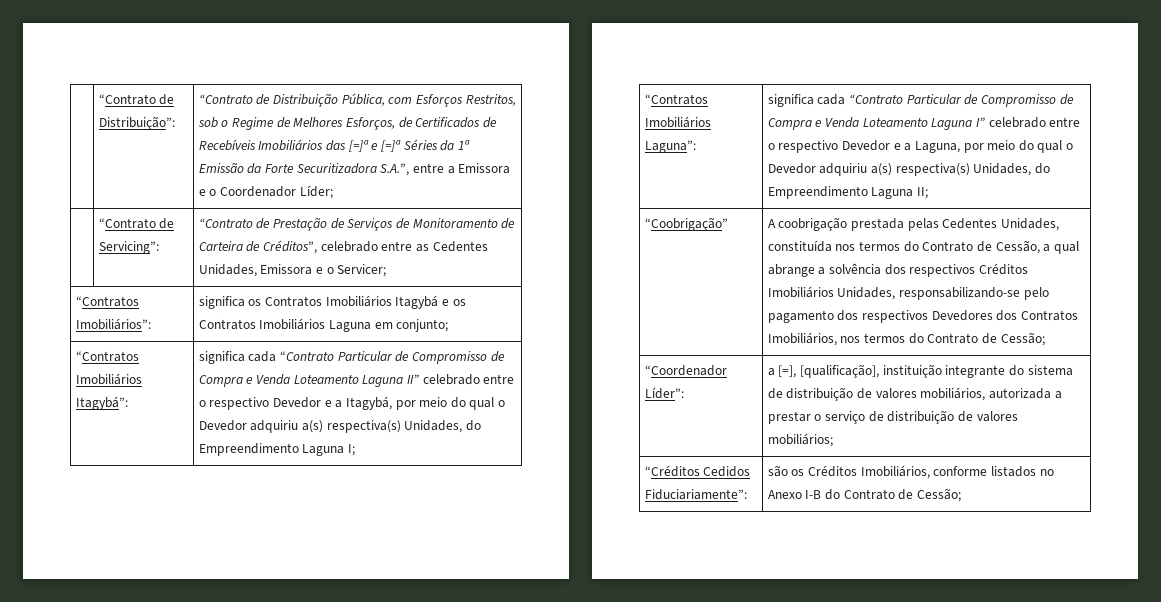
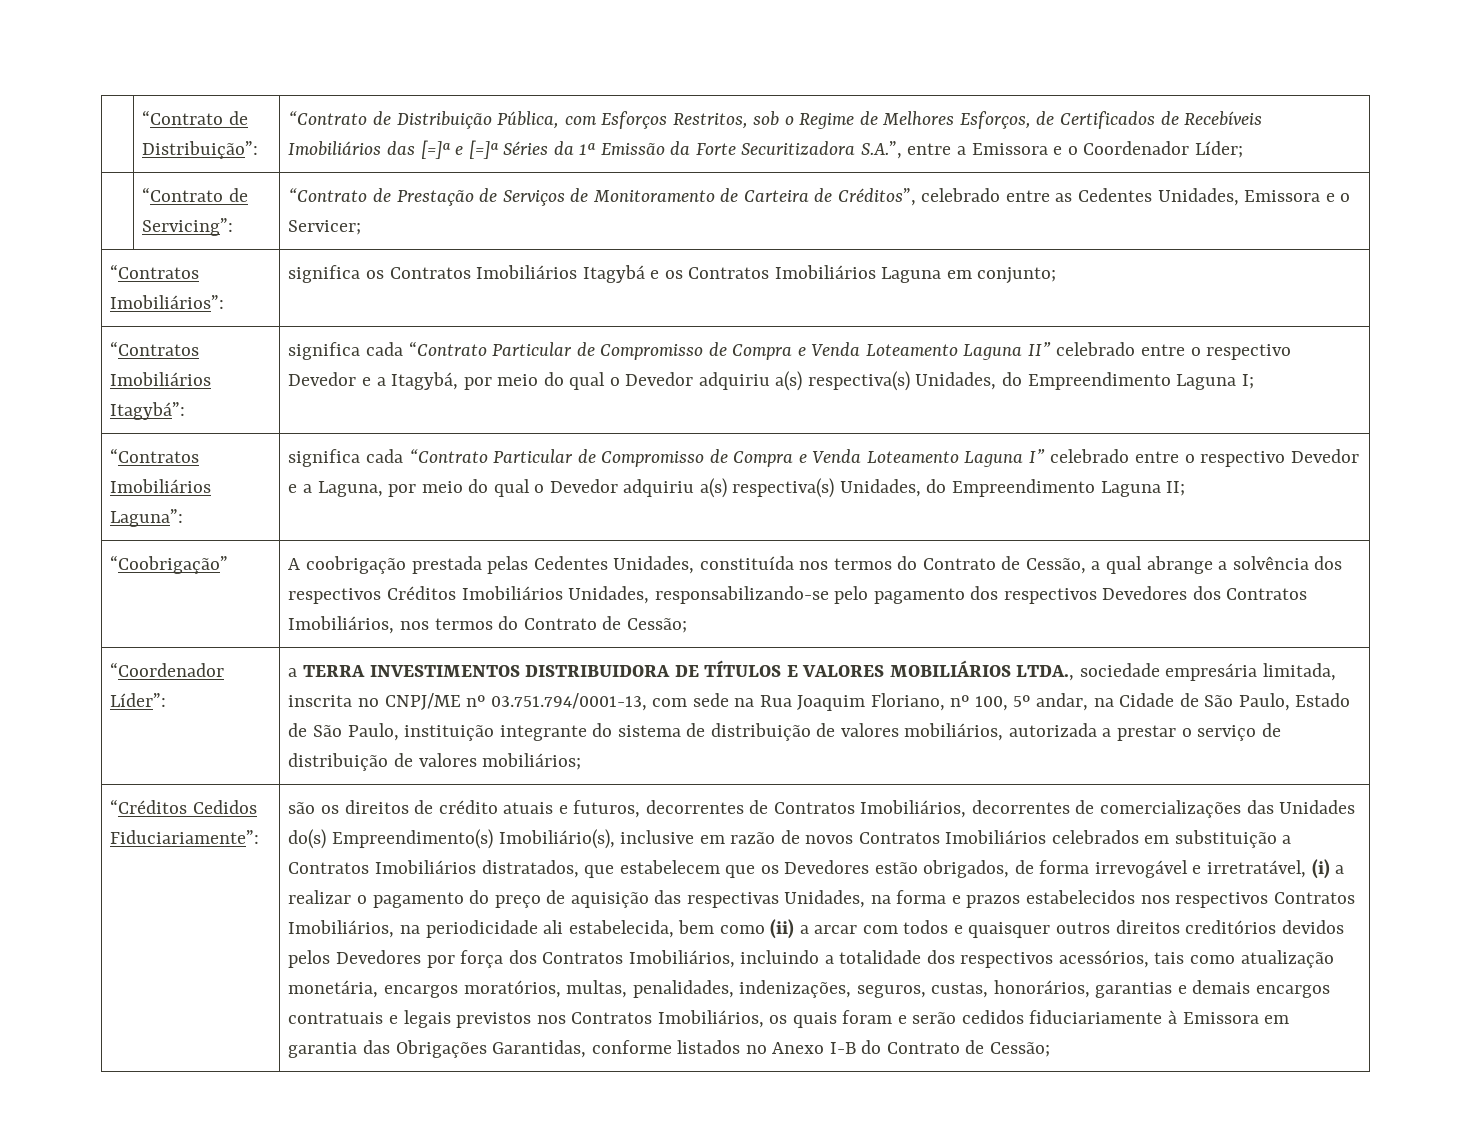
[778,364,879,378] [=], [qualificação], -> [303,660,1336,681] [288,693,1351,711] [288,723,399,741] TERRA INVESTIMENTOS DISTRIBUIDORA DE TÍTULOS E VALORES MOBILIÁRIOS LTDA., sociedade empresária limitada, inscrita no CNPJ/ME nº 03.751.794/0001-13, com sede na Rua Joaquim Floriano, nº 100, 5º andar, na Cidade de São Paulo, Estado de São Paulo,
[807,465,930,479] Créditos Imobiliários, -> [344,800,1356,818] [288,829,1292,849] [288,859,1345,879] [288,890,1355,908] [288,919,1344,939] [288,950,1334,968] [288,980,1330,998] [288,1010,1290,1028] [288,1040,587,1058] direitos de crédito atuais e futuros, decorrentes de Contratos Imobiliários, decorrentes de comercializações das Unidades do(s) Empreendimento(s) Imobiliário(s), inclusive em razão de novos Contratos Imobiliários celebrados em substituição a Contratos Imobiliários distratados, que estabelecem que os Devedores estão obrigados, de forma irrevogável e irretratável, (i) a realizar o pagamento do preço de aquisição das respectivas Unidades, na forma e prazos estabelecidos nos respectivos Contratos Imobiliários, na periodicidade ali estabelecida, bem como (ii) a arcar com todos e quaisquer outros direitos creditórios devidos pelos Devedores por força dos Contratos Imobiliários, incluindo a totalidade dos respectivos acessórios, tais como atualização monetária, encargos moratórios, multas, penalidades, indenizações, seguros, custas, honorários, garantias e demais encargos contratuais e legais previstos nos Contratos Imobiliários, os quais foram e serão cedidos fiduciariamente à Emissora em garantia das Obrigações Garantidas,

